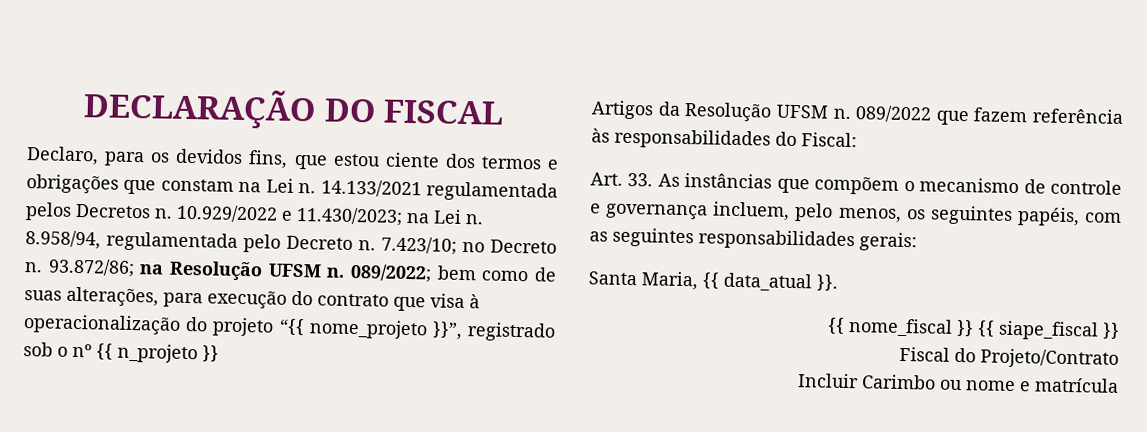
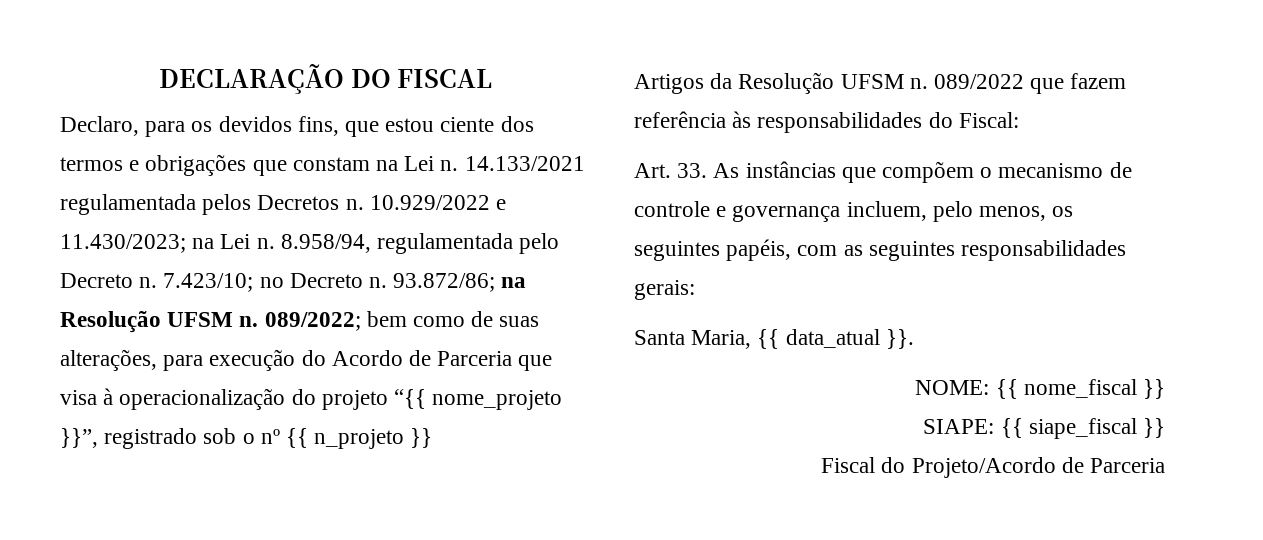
[317,293,389,307] contrato -> [331,350,513,366] Acordo de Parceria
(838, 282) none -> [915,380,990,395] NOME:
(974, 328) none -> [923,419,995,434] // SIAPE:
[980,348,1119,369] [797,373,1119,393] Projeto/Contrato // Incluir Carimbo ou nome e matrícula -> [911,457,1165,478] Projeto/Acordo de Parceria

